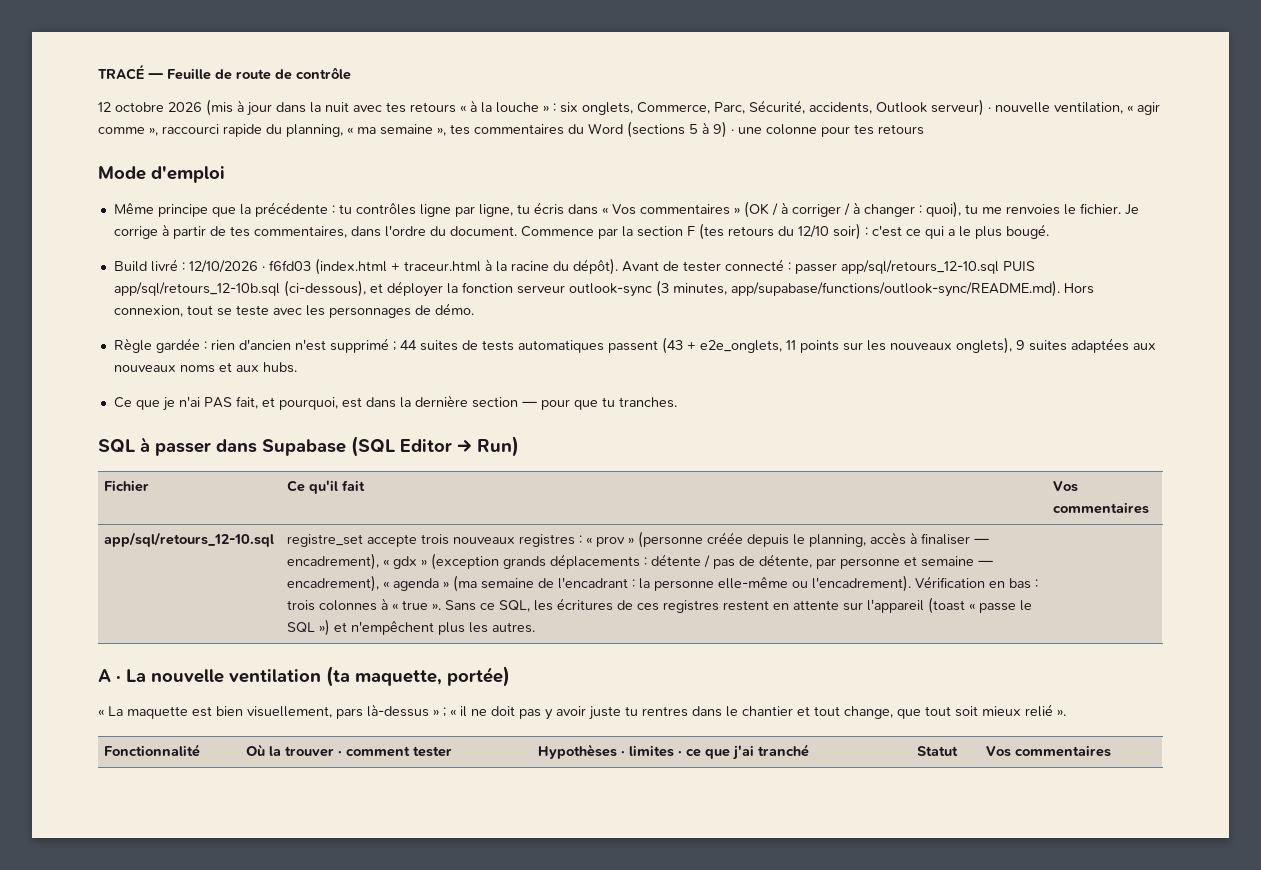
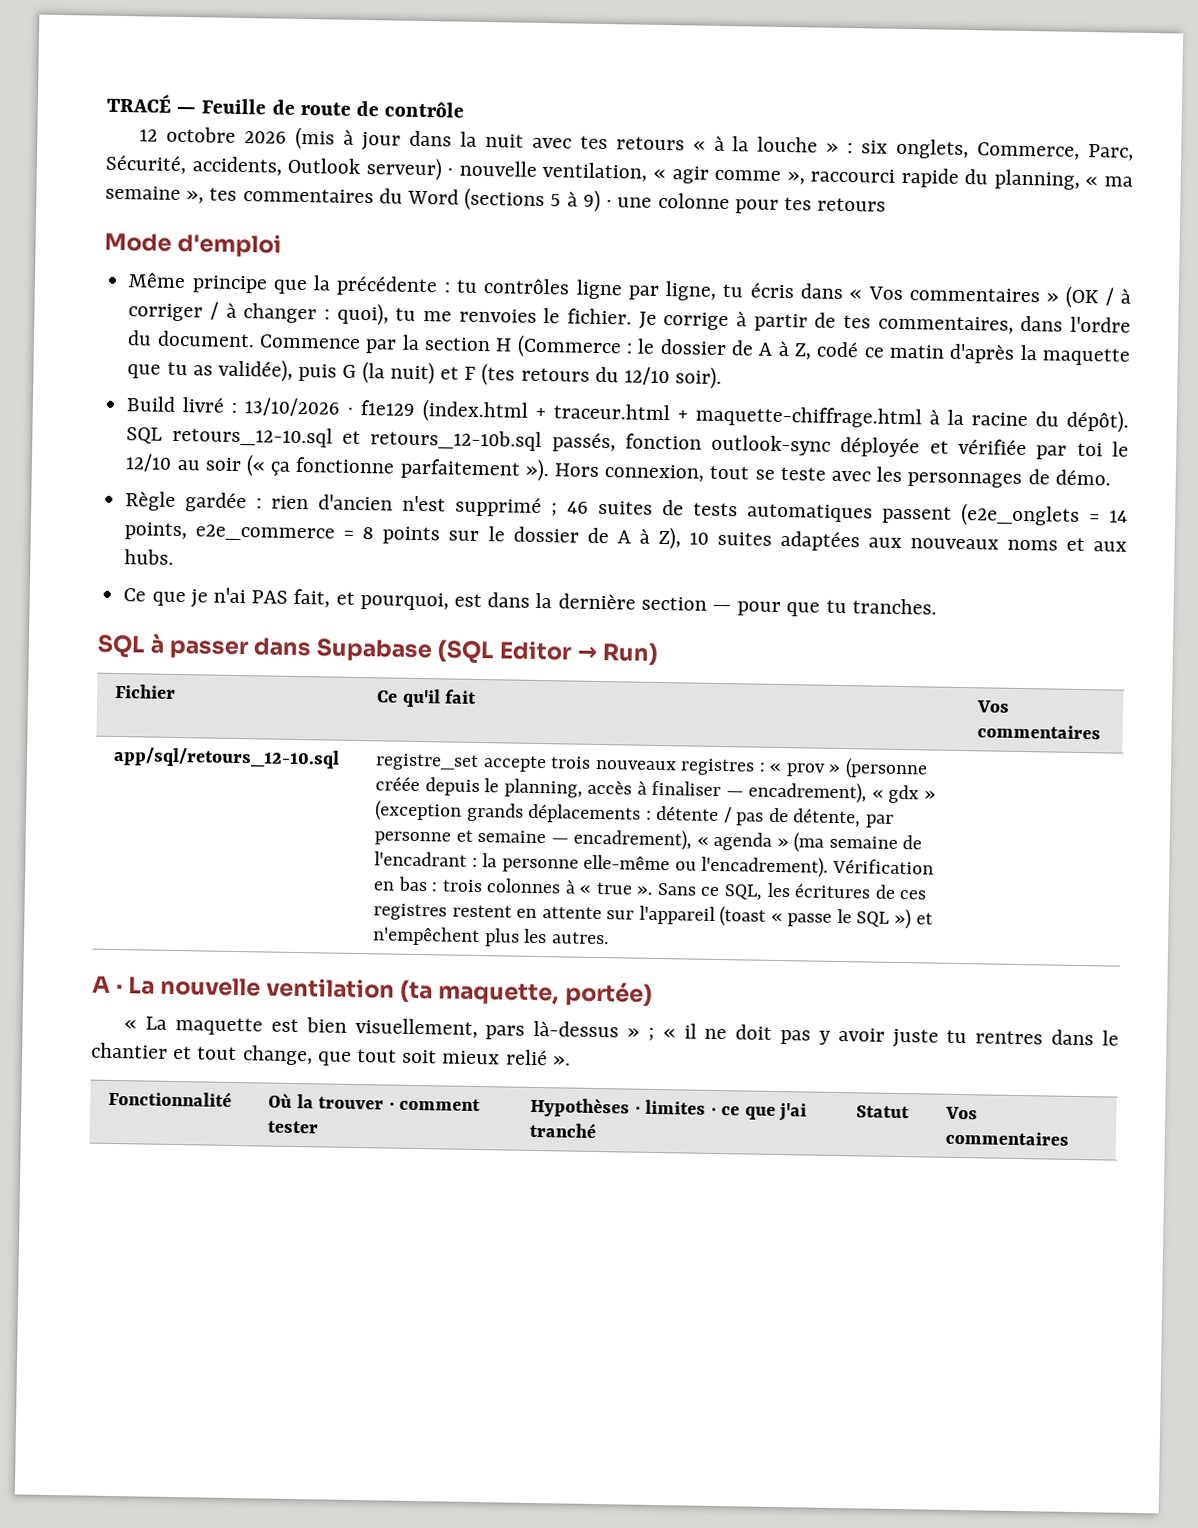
(683, 231) none -> [495,334,1131,366] [127,358,459,385] H (Commerce : le dossier de A à Z, codé ce matin d'après la maquette que tu as validée), puis G (la nuit) et
[832,223,1049,240] soir) : c'est ce qui a le plus bougé. -> [675,366,723,389] soir).
[188,260,311,273] 12/10/2026 · f6fd03 -> [244,397,416,417] 13/10/2026 · f1e129
(481, 266) none -> [677,405,923,429] + maquette-chiffrage.html
[621,259,1035,274] [113,280,1060,297] Avant de tester connecté : passer app/sql/retours_12-10.sql PUIS app/sql/retours_12-10b.sql (ci-dessous), et déployer la fonction serveur outlook-sync (3 minutes, app/supabase/functions/outlook-sync/README.md). -> [126,425,1129,460] [125,453,550,482] SQL retours_12-10.sql et retours_12-10b.sql passés, fonction outlook-sync déployée et vérifiée par toi le 12/10 au soir (« ça fonctionne parfaitement »).
[399,340,417,350] 44 -> [567,501,590,514] 46
[661,337,1025,354] (43 + e2e_onglets, 11 points sur les nouveaux onglets), 9 -> [961,502,1129,527] [124,522,709,550] (e2e_onglets = 14 points, e2e_commerce = 8 points sur le dossier de A à Z), 10

